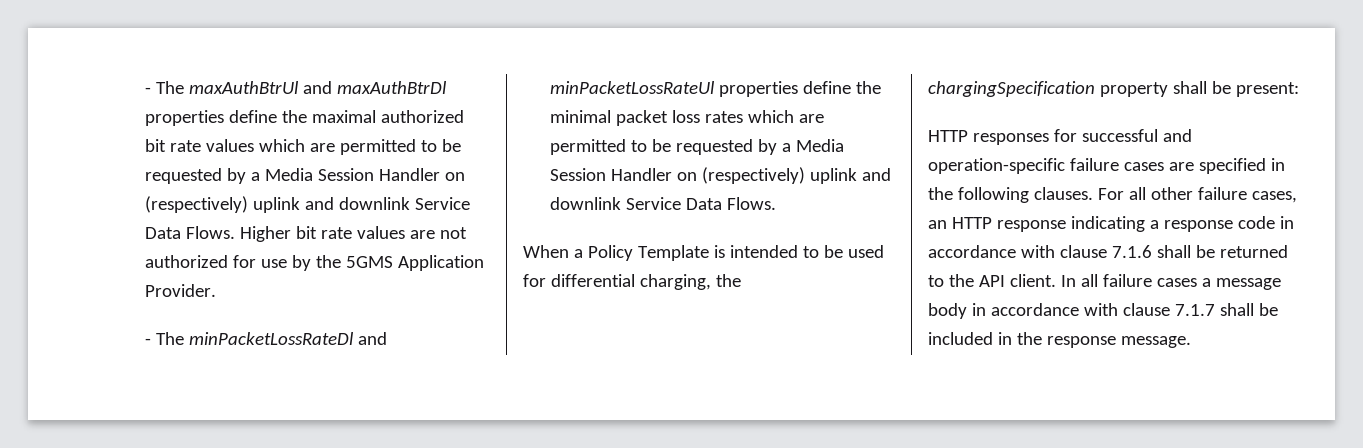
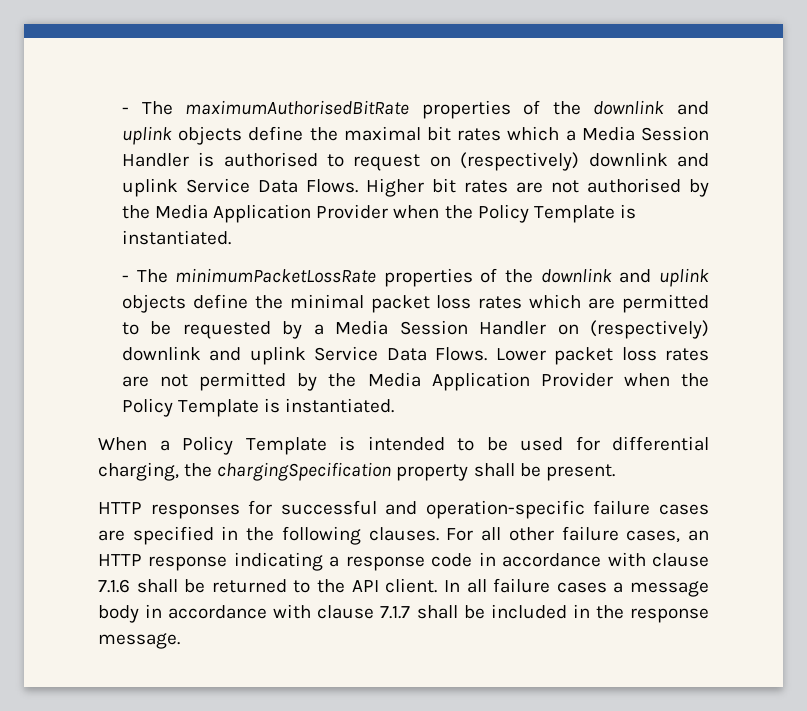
[145,81,448,94] [145,110,465,126] [145,139,462,155] [145,168,466,184] [145,196,411,213] - The maxAuthBtrUl and maxAuthBtrDl properties define the maximal authorized bit rate values which are permitted to be requested by a Media Session Handler on (respectively) uplink and downlink -> [121,100,710,119] [121,126,710,145] [121,152,709,171] [121,178,178,197] - The maximumAuthorisedBitRate properties of the downlink and uplink objects define the maximal bit rates which a Media Session Handler is authorised to request on (respectively) downlink and uplink
[321,226,468,239] [145,255,485,271] [145,284,217,297] [145,332,388,345] [550,81,799,97] rate values are not authorized for use by the 5GMS Application Provider. // - The minPacketLossRateDl and minPacketLossRateUl properties -> [463,178,710,197] [121,204,637,223] [121,230,231,245] [121,268,709,287] [121,294,186,313] rates are not authorised by the Media Application Provider when the Policy Template is instantiated. // - The minimumPacketLossRate properties of the downlink and uplink objects
[810,168,892,184] [550,197,777,210] uplink and downlink Service Data Flows. -> [121,346,709,365] [121,372,710,391] [121,398,395,417] downlink and uplink Service Data Flows. Lower packet loss rates are not permitted by the Media Application Provider when the Policy Template is instantiated.
[1235,82,1299,97] present: -> [545,464,615,481] present.

